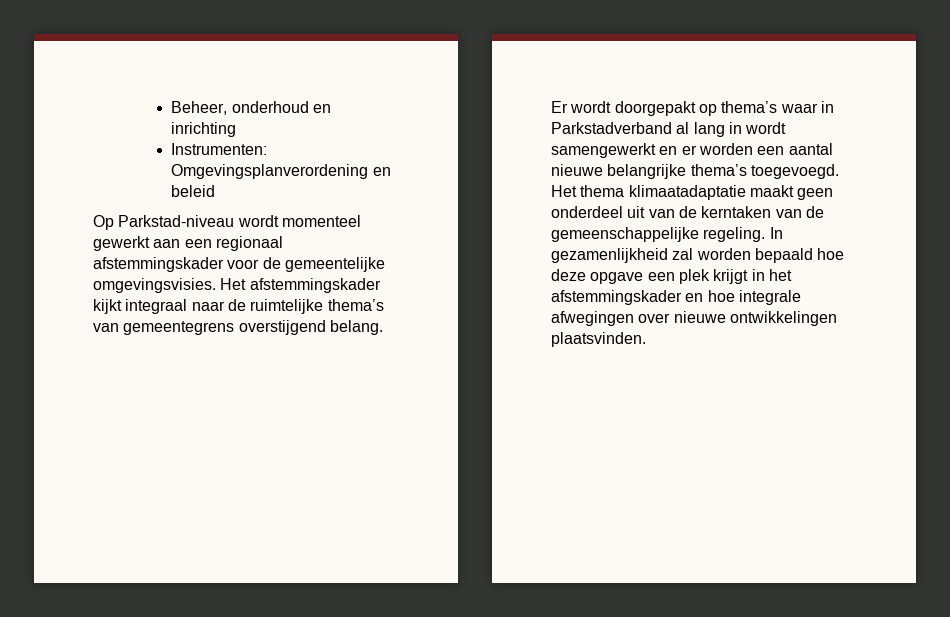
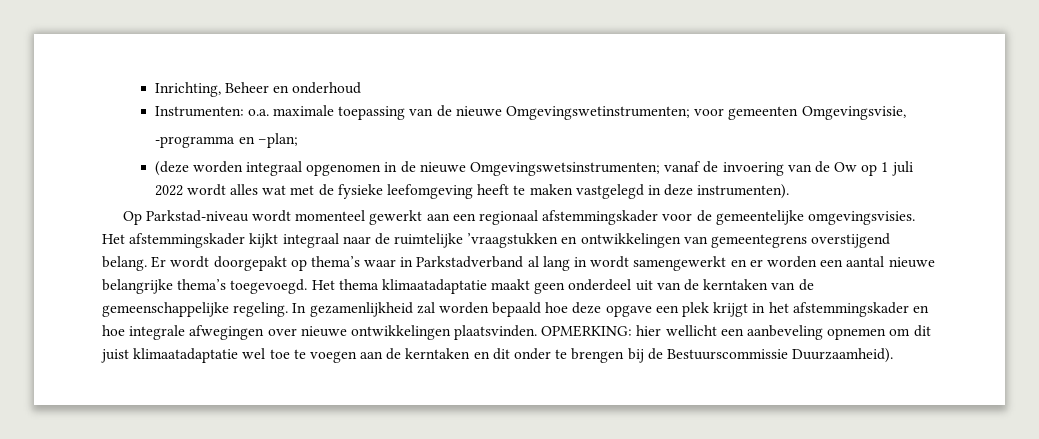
[171,101,228,115] Beheer, -> [154,82,290,97] Inrichting, Beheer en
[312,104,331,113] [171,122,237,137] en inrichting -> (362, 88) none
[171,164,391,179] [171,185,216,197] Omgevingsplanverordening en beleid -> [247,105,906,120] [155,133,298,148] [154,161,913,176] [154,184,790,199] o.a. maximale toepassing van de nieuwe Omgevingswetinstrumenten; voor gemeenten Omgevingsvisie, // -programma en –plan; // (deze worden integraal opgenomen in de nieuwe Omgevingswetsinstrumenten; vanaf de invoering van de Ow op 1 juli 2022 wordt alles wat met de fysieke leefomgeving heeft te maken vastgelegd in deze instrumenten).
[327,299,384,311] thema’s -> [467,233,681,248] ’vraagstukken en ontwikkelingen
(646, 339) none -> [541,325,931,340] [101,348,894,363] OPMERKING: hier wellicht een aanbeveling opnemen om dit juist klimaatadaptatie wel toe te voegen aan de kerntaken en dit onder te brengen bij de Bestuurscommissie Duurzaamheid).

